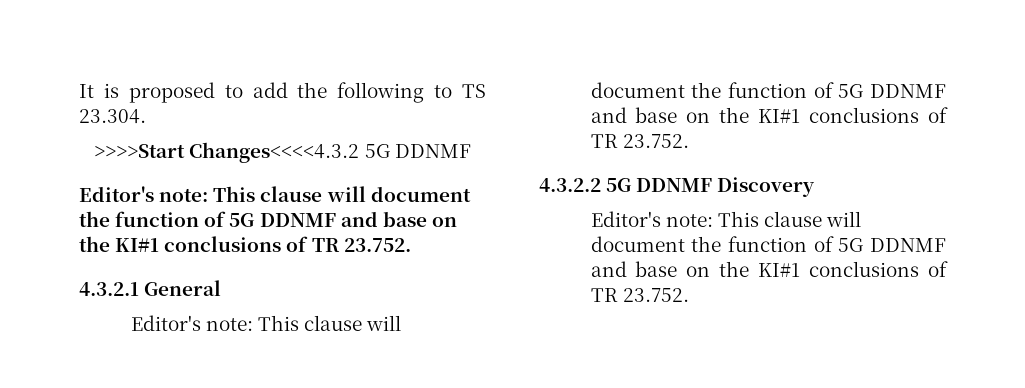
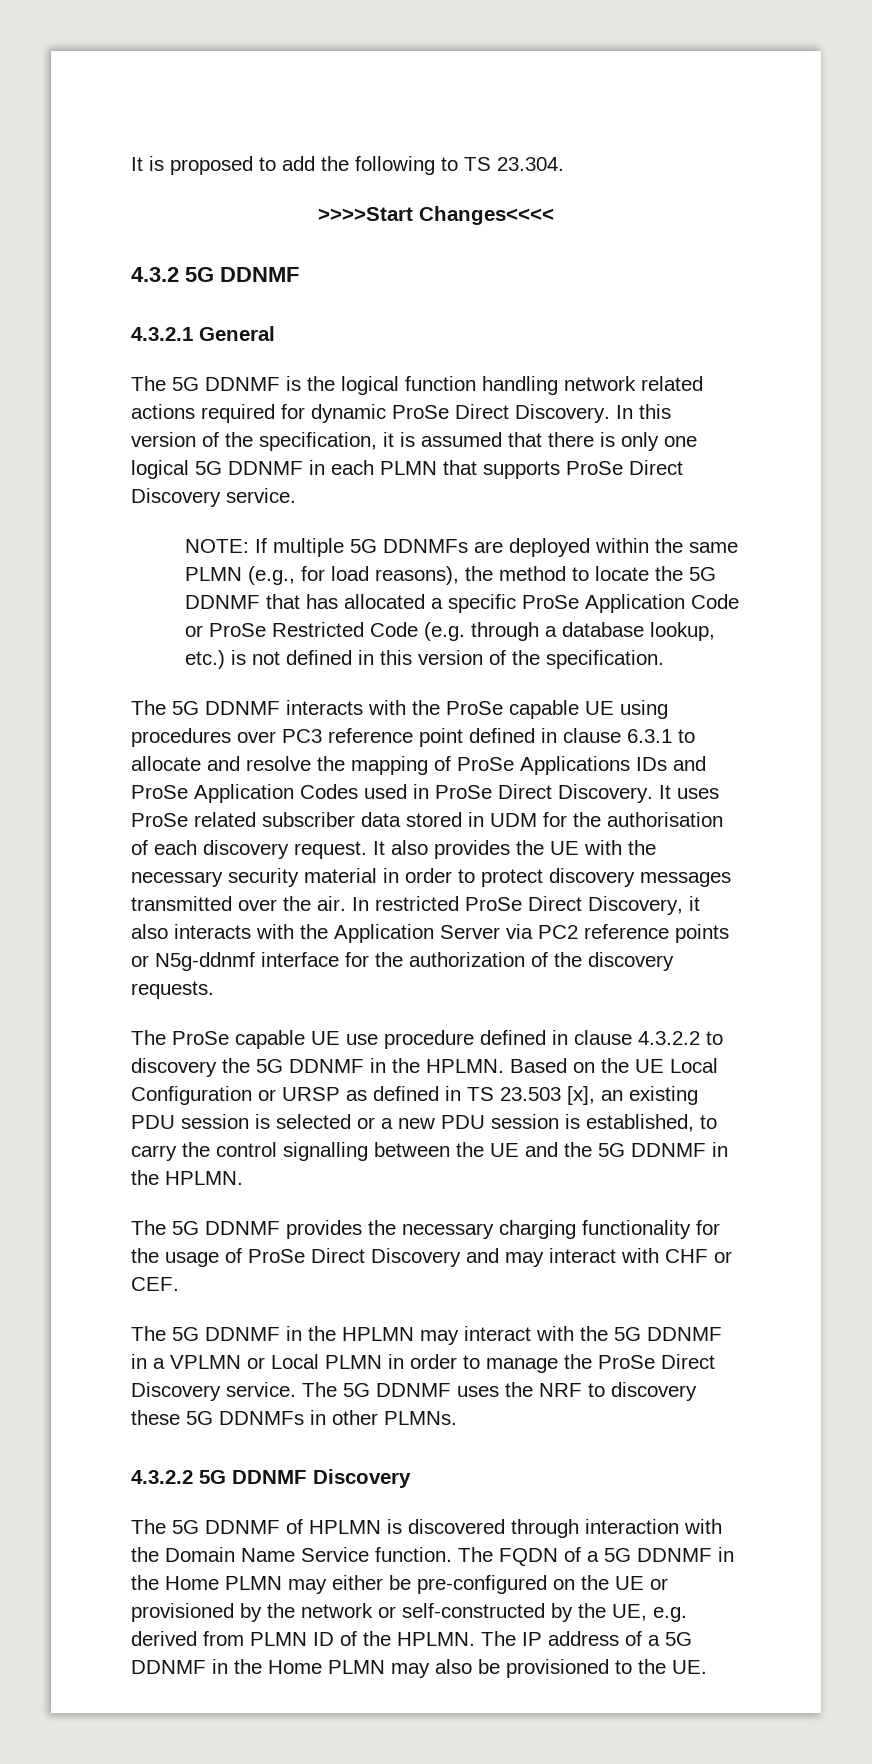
[189,142,360,163] Changes<<<<4.3.2 -> [419,206,554,225] [131,267,179,282] Changes<<<< // 4.3.2
[79,186,471,202] [79,211,457,227] [79,236,411,252] [79,280,222,296] [130,315,402,331] [590,82,946,98] [590,107,948,123] [590,134,689,148] [539,177,816,197] [590,211,862,227] [590,236,946,252] [590,261,948,277] [590,288,689,302] Editor's note: This clause will document the function of 5G DDNMF and base on the KI#1 conclusions of TR 23.752. // 4.3.2.1 General // Editor's note: This clause will document the function of 5G DDNMF and base on the KI#1 conclusions of TR 23.752. // 4.3.2.2 5G DDNMF Discovery // Editor's note: This clause will document the function of 5G DDNMF and base on the KI#1 conclusions of TR 23.752. -> [131,326,275,341] [131,376,703,395] [131,404,671,423] [131,432,697,451] [131,460,683,479] [131,488,296,507] [184,538,738,557] [184,566,716,585] [184,594,739,613] [184,622,715,641] [184,650,664,669] [131,700,668,719] [131,728,695,747] [131,756,706,775] [131,784,719,803] [131,812,723,827] [131,840,656,859] [131,868,731,887] [131,896,700,915] [131,924,729,943] [131,952,674,971] [131,981,214,999] [131,1030,723,1049] [131,1058,718,1077] [131,1086,698,1105] [131,1114,717,1132] [131,1142,728,1161] [131,1170,243,1185] [131,1220,720,1239] [131,1248,732,1267] [131,1277,179,1291] [131,1326,722,1345] [131,1354,715,1373] [131,1382,697,1401] [131,1410,457,1425] [131,1469,411,1488] [131,1519,722,1538] [131,1547,734,1566] [131,1575,668,1594] [131,1603,687,1622] [131,1631,692,1646] [131,1659,707,1678] 4.3.2.1 General // The 5G DDNMF is the logical function handling network related actions required for dynamic ProSe Direct Discovery. In this version of the specification, it is assumed that there is only one logical 5G DDNMF in each PLMN that supports ProSe Direct Discovery service. // NOTE: If multiple 5G DDNMFs are deployed within the same PLMN (e.g., for load reasons), the method to locate the 5G DDNMF that has allocated a specific ProSe Application Code or ProSe Restricted Code (e.g. through a database lookup, etc.) is not defined in this version of the specification. // The 5G DDNMF interacts with the ProSe capable UE using procedures over PC3 reference point defined in clause 6.3.1 to allocate and resolve the mapping of ProSe Applications IDs and ProSe Application Codes used in ProSe Direct Discovery. It uses ProSe related subscriber data stored in UDM for the authorisation of each discovery request. It also provides the UE with the necessary security material in order to protect discovery messages transmitted over the air. In restricted ProSe Direct Discovery, it also interacts with the Application Server via PC2 reference points or N5g-ddnmf interface for the authorization of the discovery requests. // The ProSe capable UE use procedure defined in clause 4.3.2.2 to discovery the 5G DDNMF in the HPLMN. Based on the UE Local Configuration or URSP as defined in TS 23.503 [x], an existing PDU session is selected or a new PDU session is established, to carry the control signalling between the UE and the 5G DDNMF in the HPLMN. // The 5G DDNMF provides the necessary charging functionality for the usage of ProSe Direct Discovery and may interact with CHF or CEF. // The 5G DDNMF in the HPLMN may interact with the 5G DDNMF in a VPLMN or Local PLMN in order to manage the ProSe Direct Discovery service. The 5G DDNMF uses the NRF to discovery these 5G DDNMFs in other PLMNs. // 4.3.2.2 5G DDNMF Discovery // The 5G DDNMF of HPLMN is discovered through interaction with the Domain Name Service function. The FQDN of a 5G DDNMF in the Home PLMN may either be pre-configured on the UE or provisioned by the network or self-constructed by the UE, e.g. derived from PLMN ID of the HPLMN. The IP address of a 5G DDNMF in the Home PLMN may also be provisioned to the UE.

